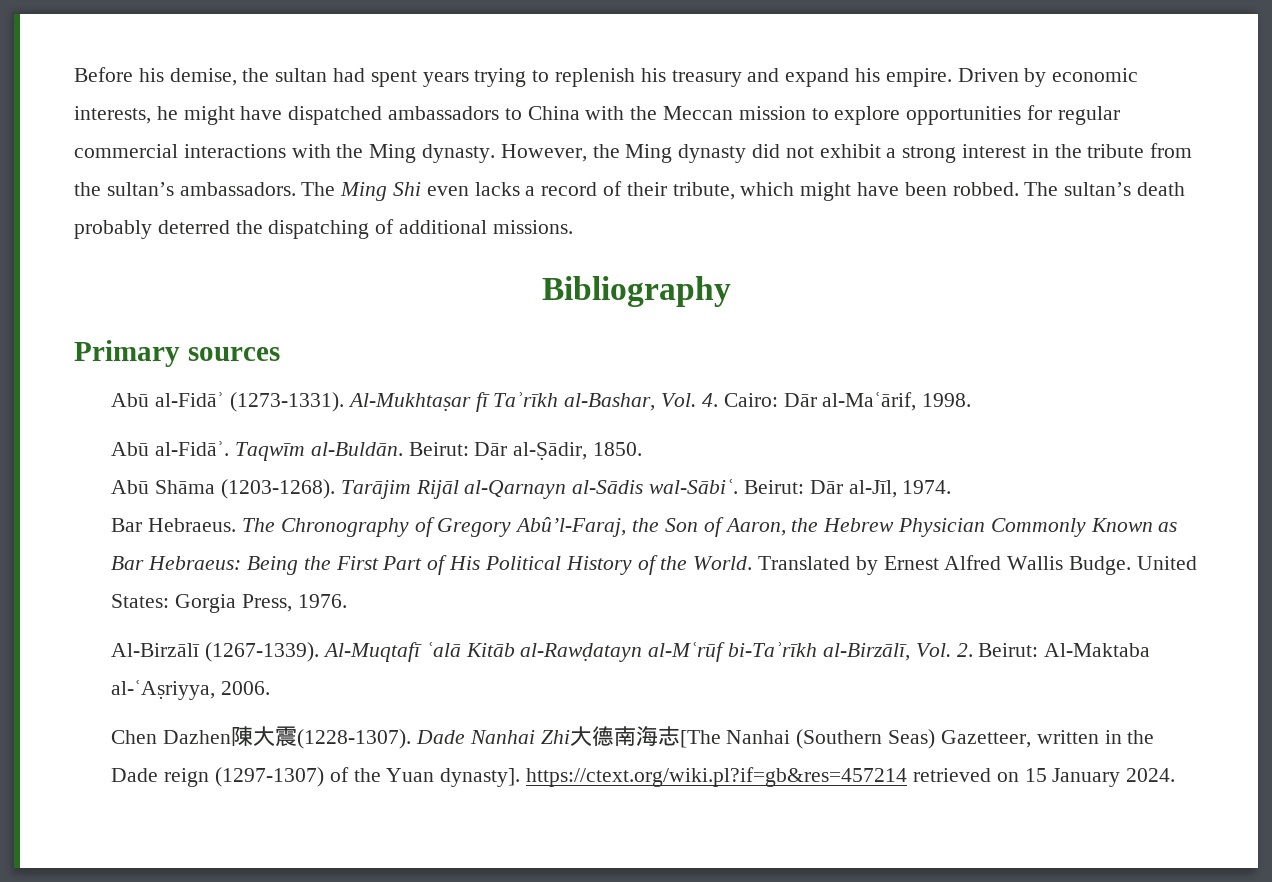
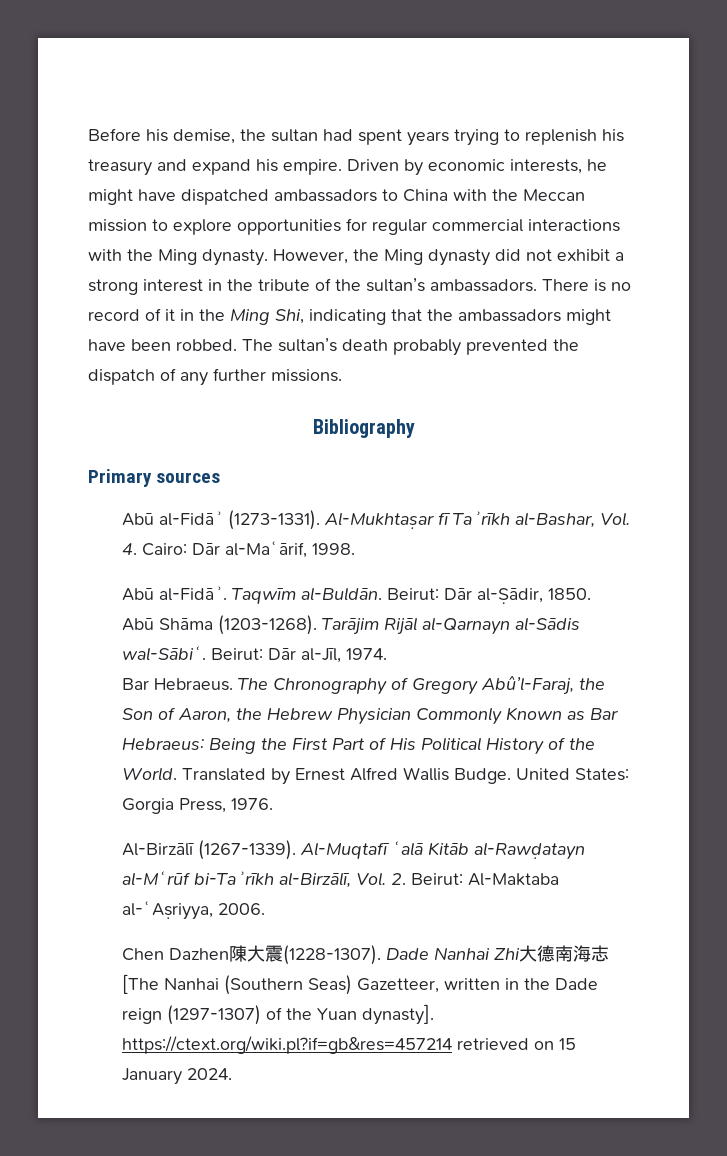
[1150,143,1193,158] from -> [315,278,331,291] of
[301,181,795,201] The Ming Shi even lacks a record of their tribute, which -> [542,279,631,292] [88,308,561,325] There is no record of it in the Ming Shi, indicating that the ambassadors
[157,219,488,239] deterred the dispatching of additional -> [466,339,579,355] [88,368,266,386] prevented the dispatch of any further

